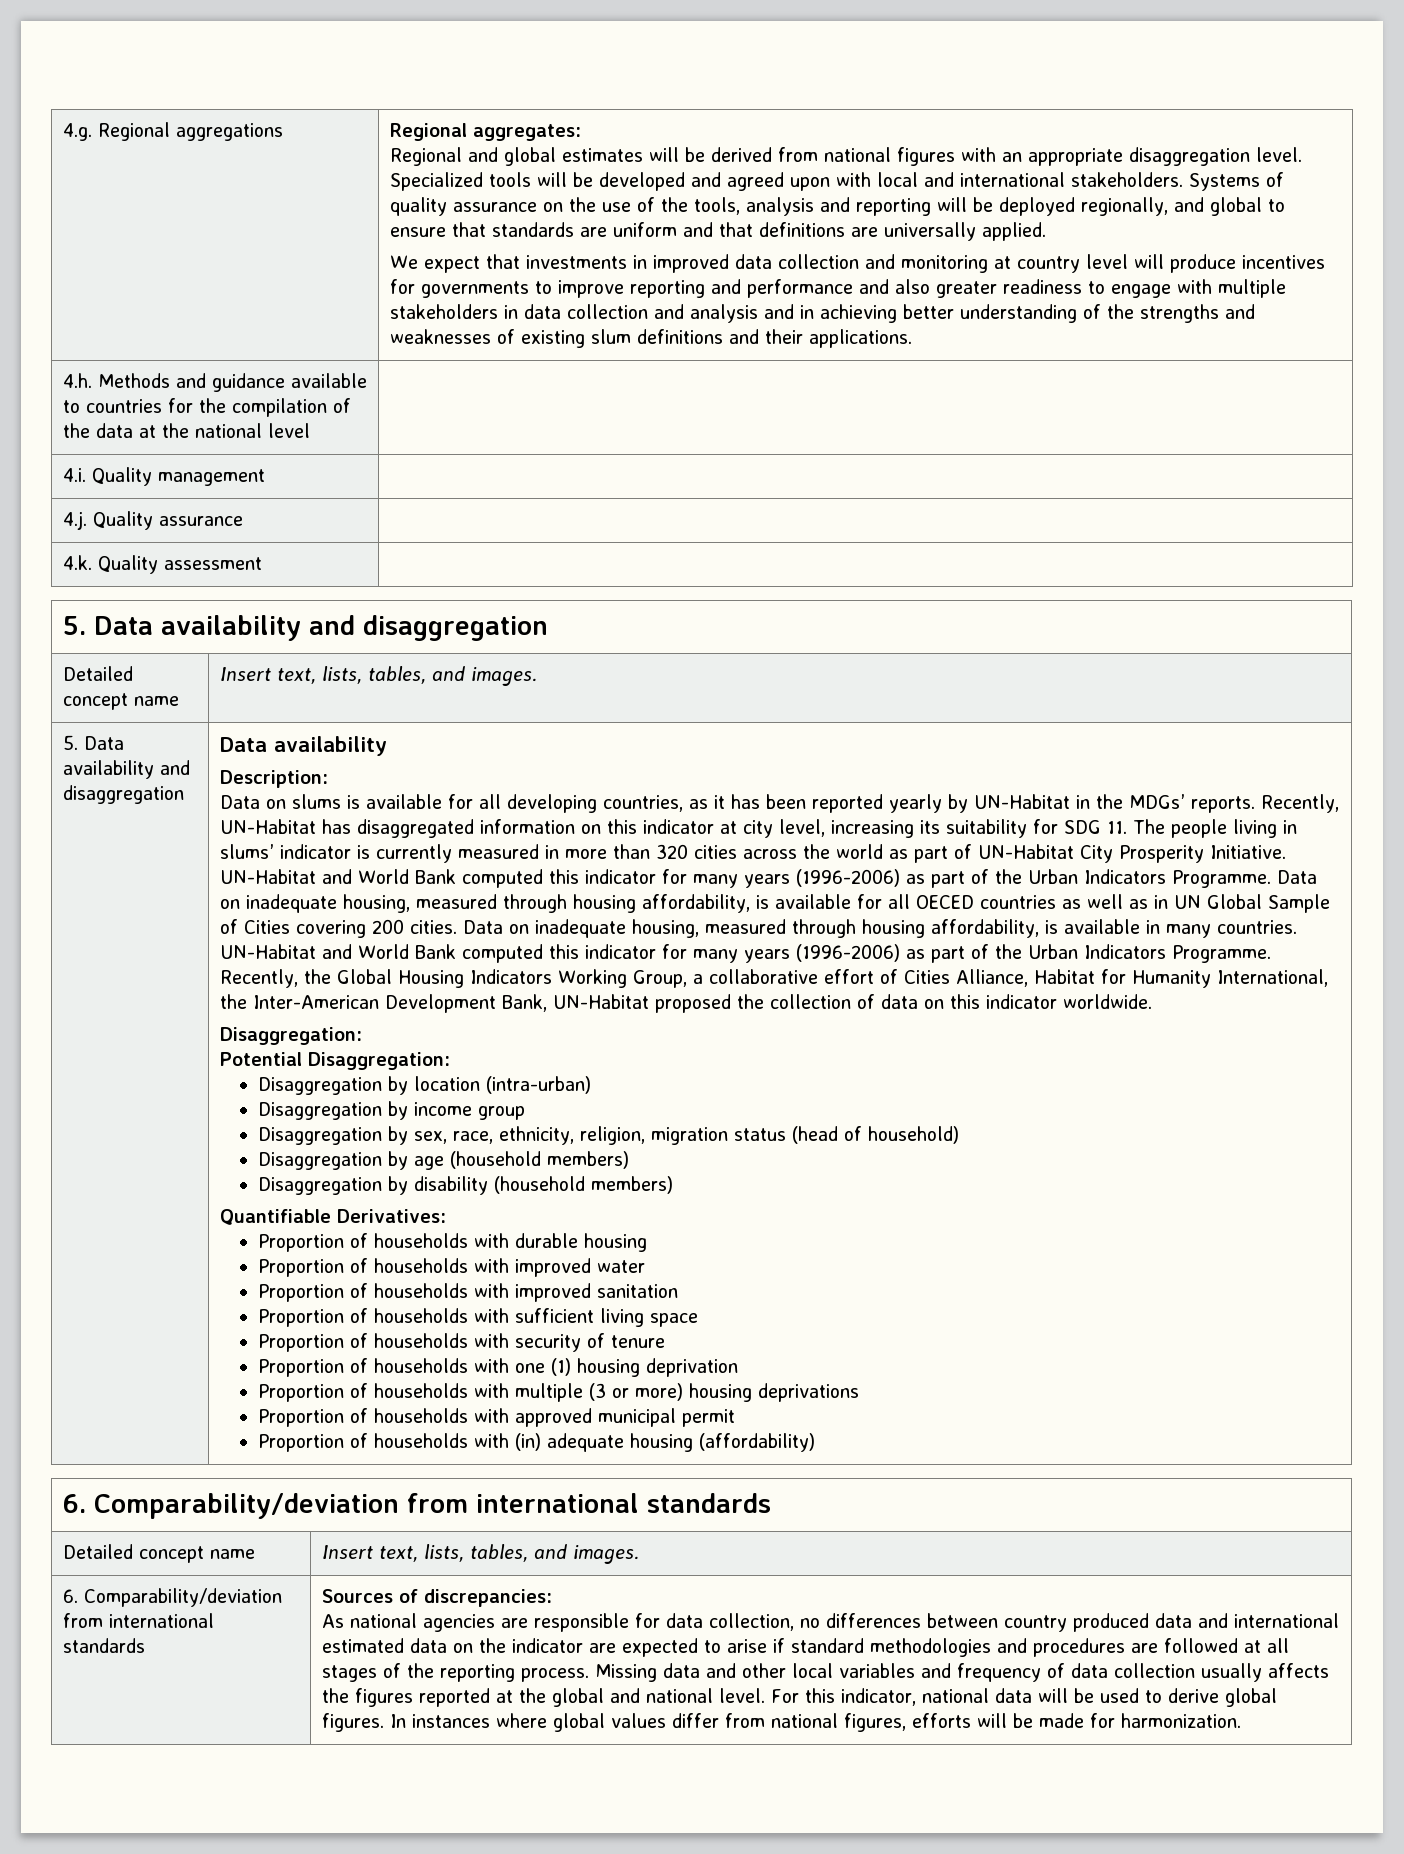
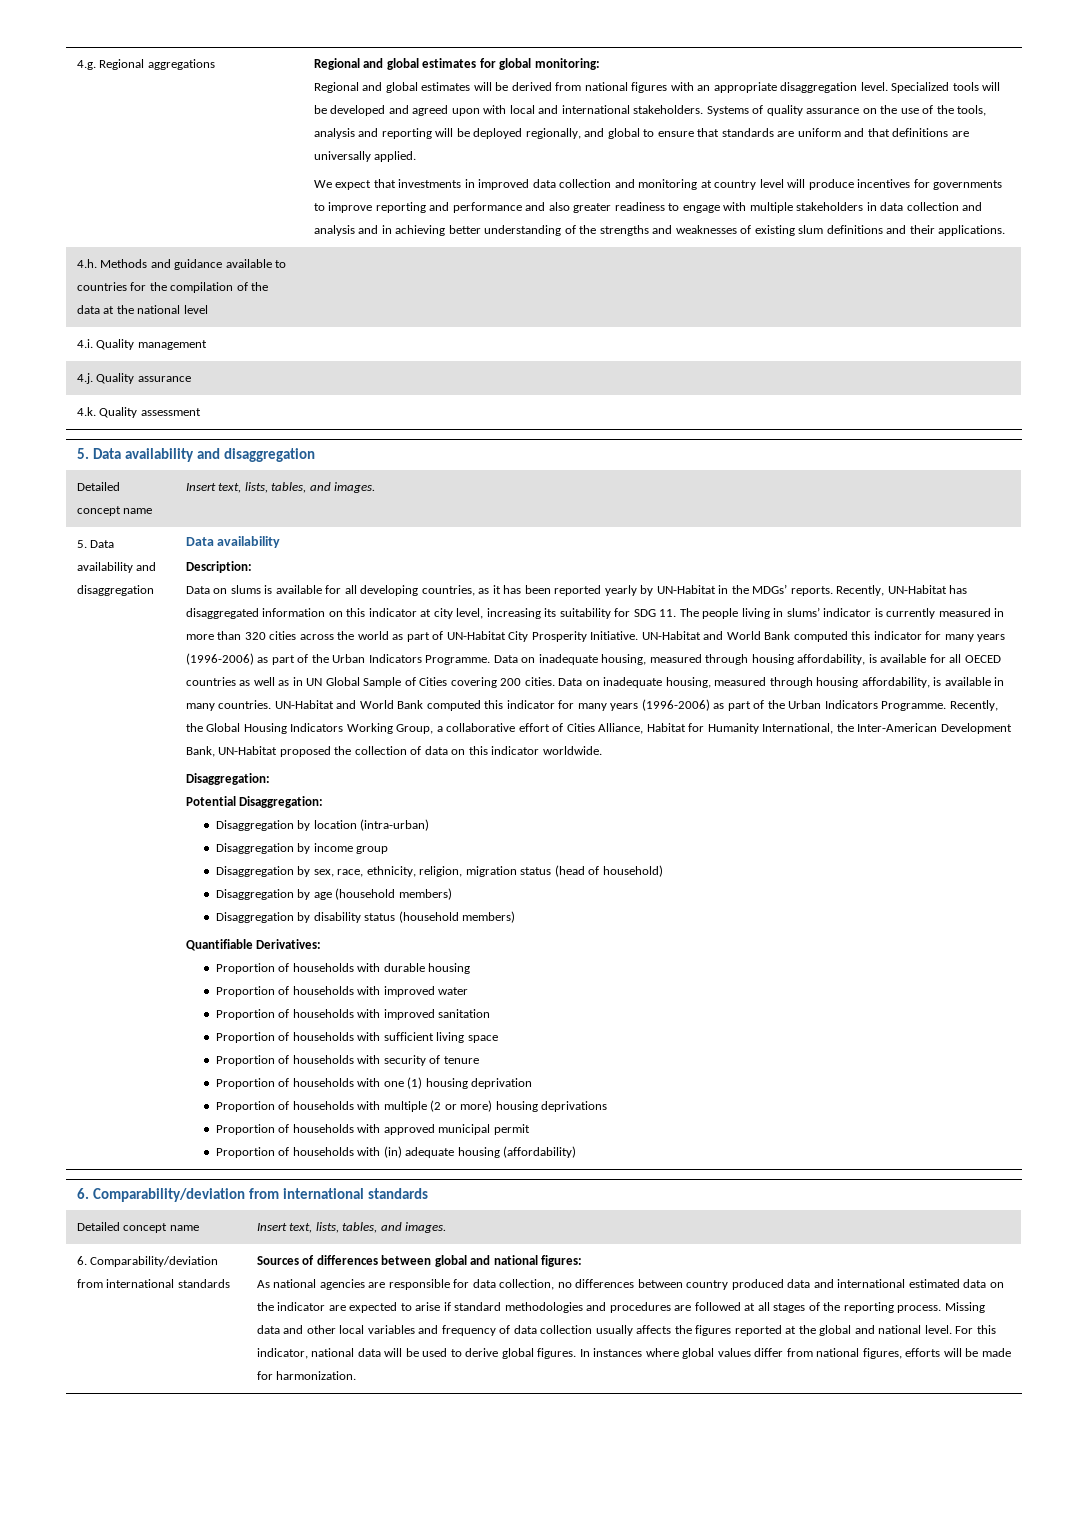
[472,124,581,141] aggregates: -> [363,58,600,70] and global estimates for global monitoring:
(489, 1185) none -> [364,913,396,921] status
[589,1383,607,1401] (3 -> [430,1100,442,1112] (2
[423,1589,552,1607] discrepancies: -> [316,1255,583,1267] differences between global and national figures:

